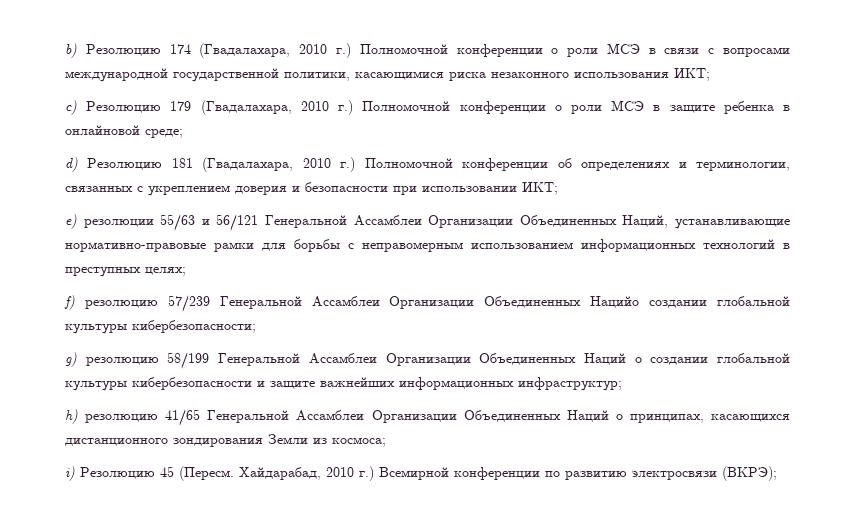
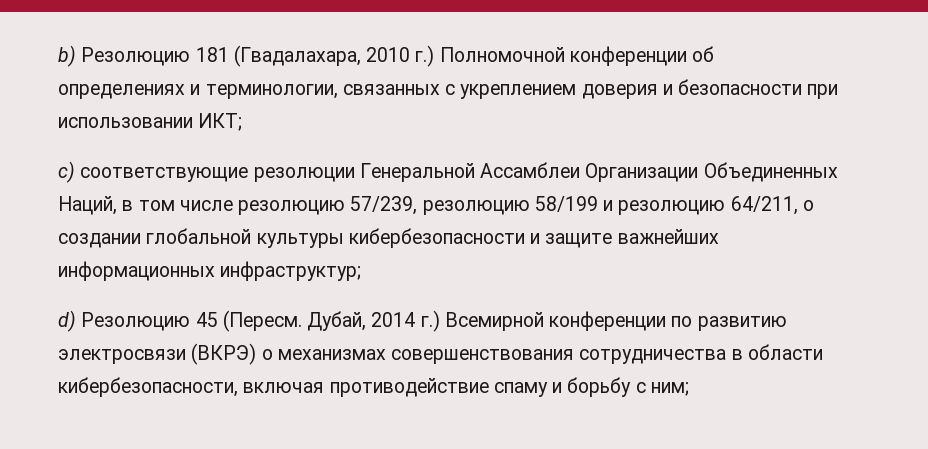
[169,43,791,58] [65,68,710,82] [65,100,790,115] [65,125,183,138] [65,157,163,172] 174 (Гвадалахара, 2010 г.) Полномочной конференции о роли МСЭ в связи с вопросами международной государственной политики, касающимися риска незаконного использования ИКТ; // c) Резолюцию 179 (Гвадалахара, 2010 г.) Полномочной конференции о роли МСЭ в защите ребенка в онлайновой среде; // d) Резолюцию -> (191, 56) none
[65,214,259,231] e) резолюции 55/63 и 56/121 -> [58,161,355,183] c) соответствующие резолюции
[675,219,791,229] [65,239,790,252] [65,267,186,277] [64,295,791,312] [65,320,256,334] [65,352,626,369] устанавливающие нормативно-правовые рамки для борьбы с неправомерным использованием информационных технологий в преступных целях; // f) резолюцию 57/239 Генеральной Ассамблеи Организации Объединенных Нацийо создании глобальной культуры кибербезопасности; // g) резолюцию 58/199 Генеральной Ассамблеи Организации Объединенных Наций -> [122,196,798,215] в том числе резолюцию 57/239, резолюцию 58/199 и резолюцию 64/211,
[65,409,791,426] [65,434,386,447] [65,466,75,481] h) резолюцию 41/65 Генеральной Ассамблеи Организации Объединенных Наций о принципах, касающихся дистанционного зондирования Земли из космоса; // i) -> [58,310,76,332] d)
[239,467,354,480] Хайдарабад, 2010 -> [307,311,416,331] Дубай, 2014
[722,466,777,481] (ВКРЭ); -> [191,343,823,365] [58,377,689,397] (ВКРЭ) о механизмах совершенствования сотрудничества в области кибербезопасности, включая противодействие спаму и борьбу с ним;

